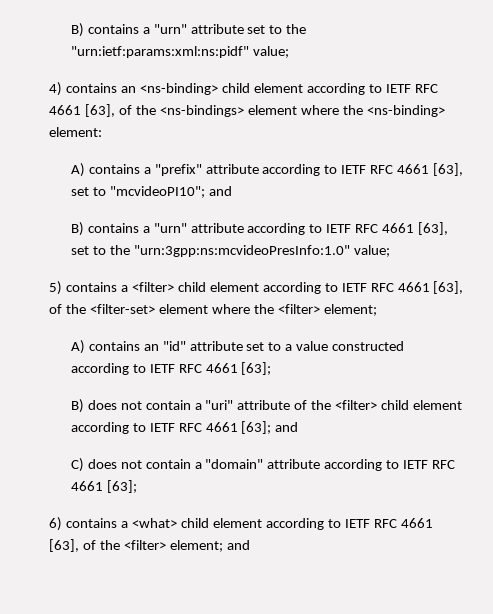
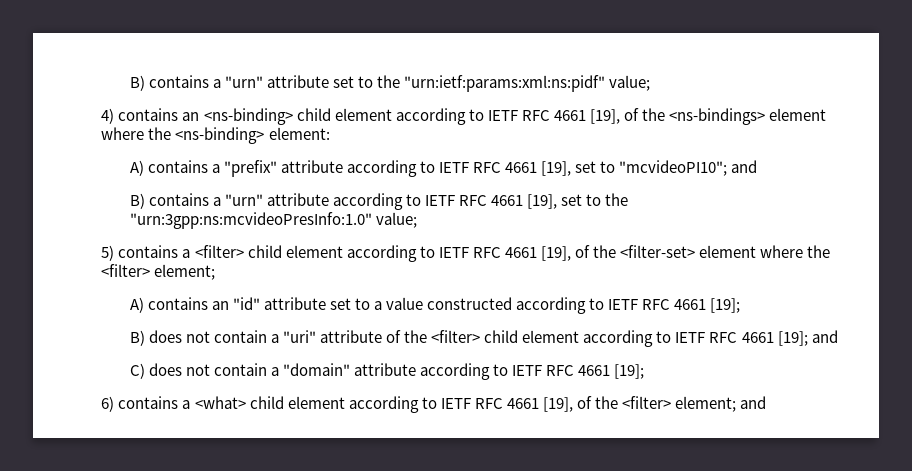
[85,104,116,117] [63], -> [589,109,620,124] [19],
[432,163,463,176] [63], -> [541,161,572,176] [19],
[417,222,448,235] [63], -> [527,194,558,209] [19],
[433,281,464,294] [63], -> [540,246,571,261] [19],
[241,362,272,375] [63]; -> [710,298,741,313] [19];
[241,421,272,434] [63]; -> [777,331,808,346] [19];
[106,480,137,493] [63]; -> [614,364,645,379] [19];
[49,539,80,552] [63], -> [542,397,573,412] [19],

